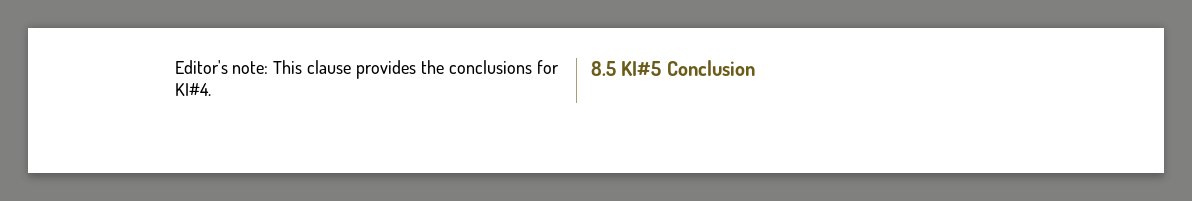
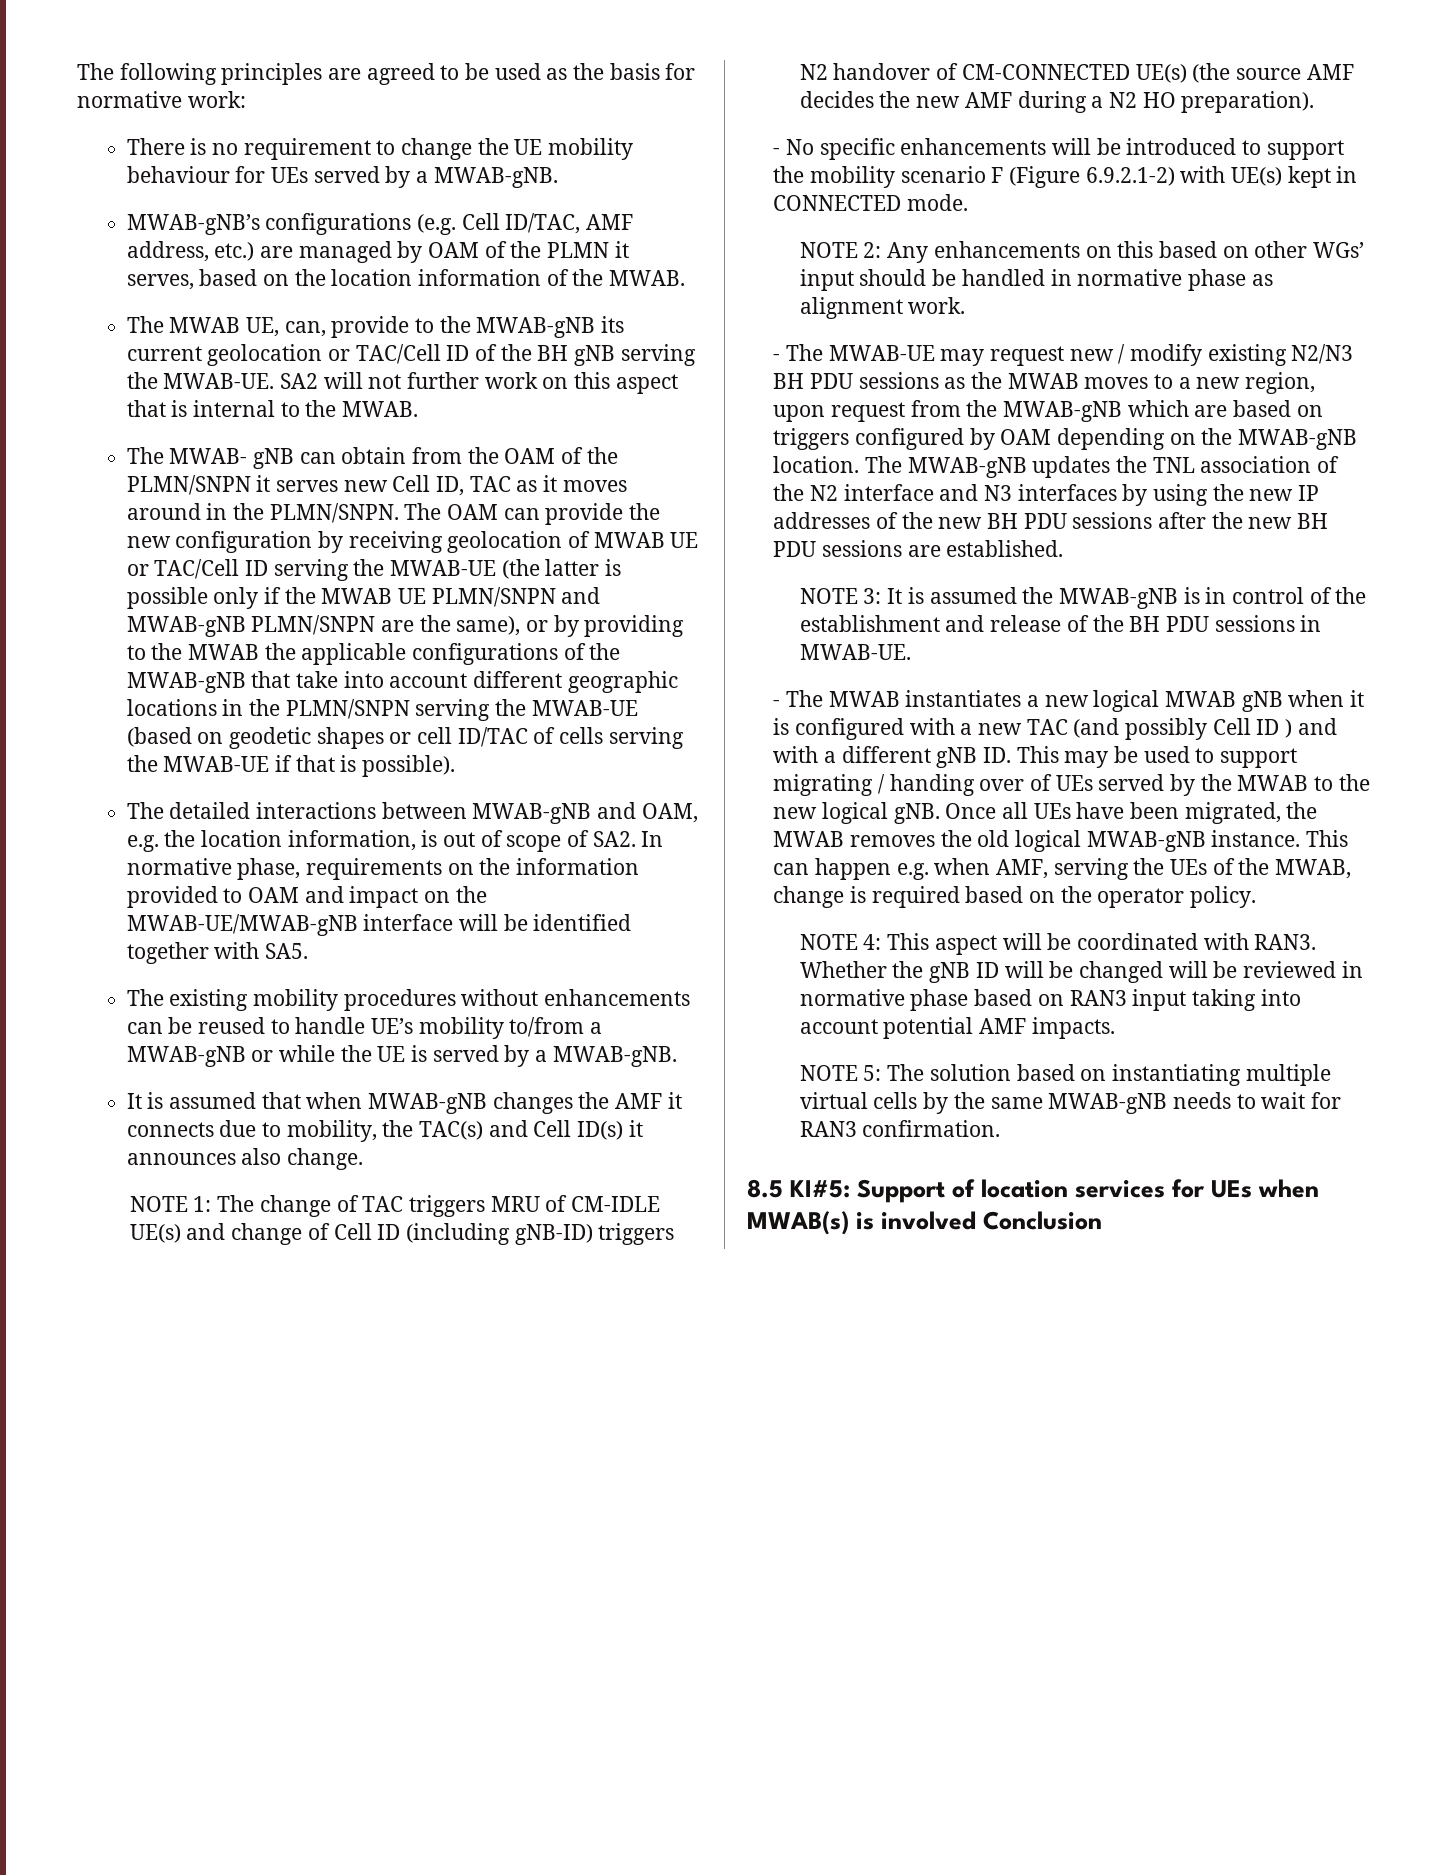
[174,60,559,79] [174,83,211,96] [591,61,662,76] Editor's note: This clause provides the conclusions for KI#4. // 8.5 KI#5 -> [77,63,696,85] [77,91,246,108] [126,138,633,160] [126,166,558,188] [126,213,633,235] [126,241,629,263] [126,269,685,290] [126,316,624,338] [126,344,696,366] [126,372,678,394] [126,400,418,417] [126,447,618,469] [126,475,627,496] [126,503,660,525] [126,531,699,553] [126,559,621,581] [126,587,601,609] [126,615,685,637] [126,643,621,665] [126,671,678,693] [126,699,638,721] [126,727,684,749] [126,755,455,777] [126,802,698,824] [126,830,664,852] [126,858,639,880] [126,886,487,908] [126,914,632,936] [126,942,308,964] [126,989,690,1011] [126,1017,602,1039] [126,1045,677,1067] [126,1092,682,1114] [126,1120,643,1142] [126,1148,363,1170] [129,1195,660,1217] [129,1223,675,1245] [799,63,1354,83] [799,91,1315,113] [773,138,1344,160] [773,166,1358,188] [773,194,969,211] [799,241,1364,263] [799,269,1273,291] [799,297,966,319] [773,344,1354,366] [773,372,1316,394] [773,400,1323,422] [773,428,1358,450] [773,456,1340,478] [773,484,1320,506] [773,512,1329,529] [773,540,1064,557] [799,587,1367,609] [799,615,1322,632] [799,644,911,660] [773,690,1365,712] [773,718,1337,740] [773,746,1298,768] [773,774,1370,796] [773,802,1318,824] [773,830,1349,852] [773,858,1352,880] [773,886,1257,908] [799,933,1317,955] [799,961,1363,983] [799,989,1301,1011] [799,1017,1115,1039] [799,1064,1331,1086] [799,1092,1341,1114] [799,1120,1001,1137] [747,1179,1319,1203] [747,1211,976,1235] The following principles are agreed to be used as the basis for normative work: // There is no requirement to change the UE mobility behaviour for UEs served by a MWAB-gNB. // MWAB-gNB’s configurations (e.g. Cell ID/TAC, AMF address, etc.) are managed by OAM of the PLMN it serves, based on the location information of the MWAB. // The MWAB UE, can, provide to the MWAB-gNB its current geolocation or TAC/Cell ID of the BH gNB serving the MWAB-UE. SA2 will not further work on this aspect that is internal to the MWAB. // The MWAB- gNB can obtain from the OAM of the PLMN/SNPN it serves new Cell ID, TAC as it moves around in the PLMN/SNPN. The OAM can provide the new configuration by receiving geolocation of MWAB UE or TAC/Cell ID serving the MWAB-UE (the latter is possible only if the MWAB UE PLMN/SNPN and MWAB-gNB PLMN/SNPN are the same), or by providing to the MWAB the applicable configurations of the MWAB-gNB that take into account different geographic locations in the PLMN/SNPN serving the MWAB-UE (based on geodetic shapes or cell ID/TAC of cells serving the MWAB-UE if that is possible). // The detailed interactions between MWAB-gNB and OAM, e.g. the location information, is out of scope of SA2. In normative phase, requirements on the information provided to OAM and impact on the MWAB-UE/MWAB-gNB interface will be identified together with SA5. // The existing mobility procedures without enhancements can be reused to handle UE’s mobility to/from a MWAB-gNB or while the UE is served by a MWAB-gNB. // It is assumed that when MWAB-gNB changes the AMF it connects due to mobility, the TAC(s) and Cell ID(s) it announces also change. // NOTE 1: The change of TAC triggers MRU of CM-IDLE UE(s) and change of Cell ID (including gNB-ID) triggers N2 handover of CM-CONNECTED UE(s) (the source AMF decides the new AMF during a N2 HO preparation). // - No specific enhancements will be introduced to support the mobility scenario F (Figure 6.9.2.1-2) with UE(s) kept in CONNECTED mode. // NOTE 2: Any enhancements on this based on other WGs’ input should be handled in normative phase as alignment work. // - The MWAB-UE may request new / modify existing N2/N3 BH PDU sessions as the MWAB moves to a new region, upon request from the MWAB-gNB which are based on triggers configured by OAM depending on the MWAB-gNB location. The MWAB-gNB updates the TNL association of the N2 interface and N3 interfaces by using the new IP addresses of the new BH PDU sessions after the new BH PDU sessions are established. // NOTE 3: It is assumed the MWAB-gNB is in control of the establishment and release of the BH PDU sessions in MWAB-UE. // - The MWAB instantiates a new logical MWAB gNB when it is configured with a new TAC (and possibly Cell ID ) and with a different gNB ID. This may be used to support migrating / handing over of UEs served by the MWAB to the new logical gNB. Once all UEs have been migrated, the MWAB removes the old logical MWAB-gNB instance. This can happen e.g. when AMF, serving the UEs of the MWAB, change is required based on the operator policy. // NOTE 4: This aspect will be coordinated with RAN3. Whether the gNB ID will be changed will be reviewed in normative phase based on RAN3 input taking into account potential AMF impacts. // NOTE 5: The solution based on instantiating multiple virtual cells by the same MWAB-gNB needs to wait for RAN3 confirmation. // 8.5 KI#5: Support of location services for UEs when MWAB(s) is involved

